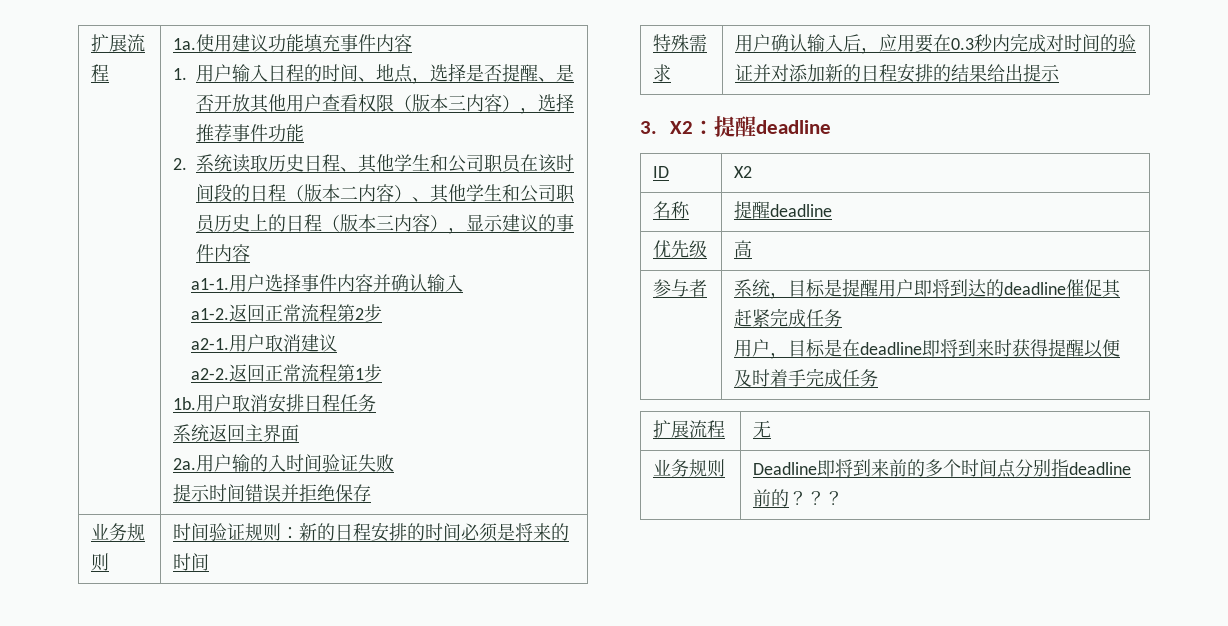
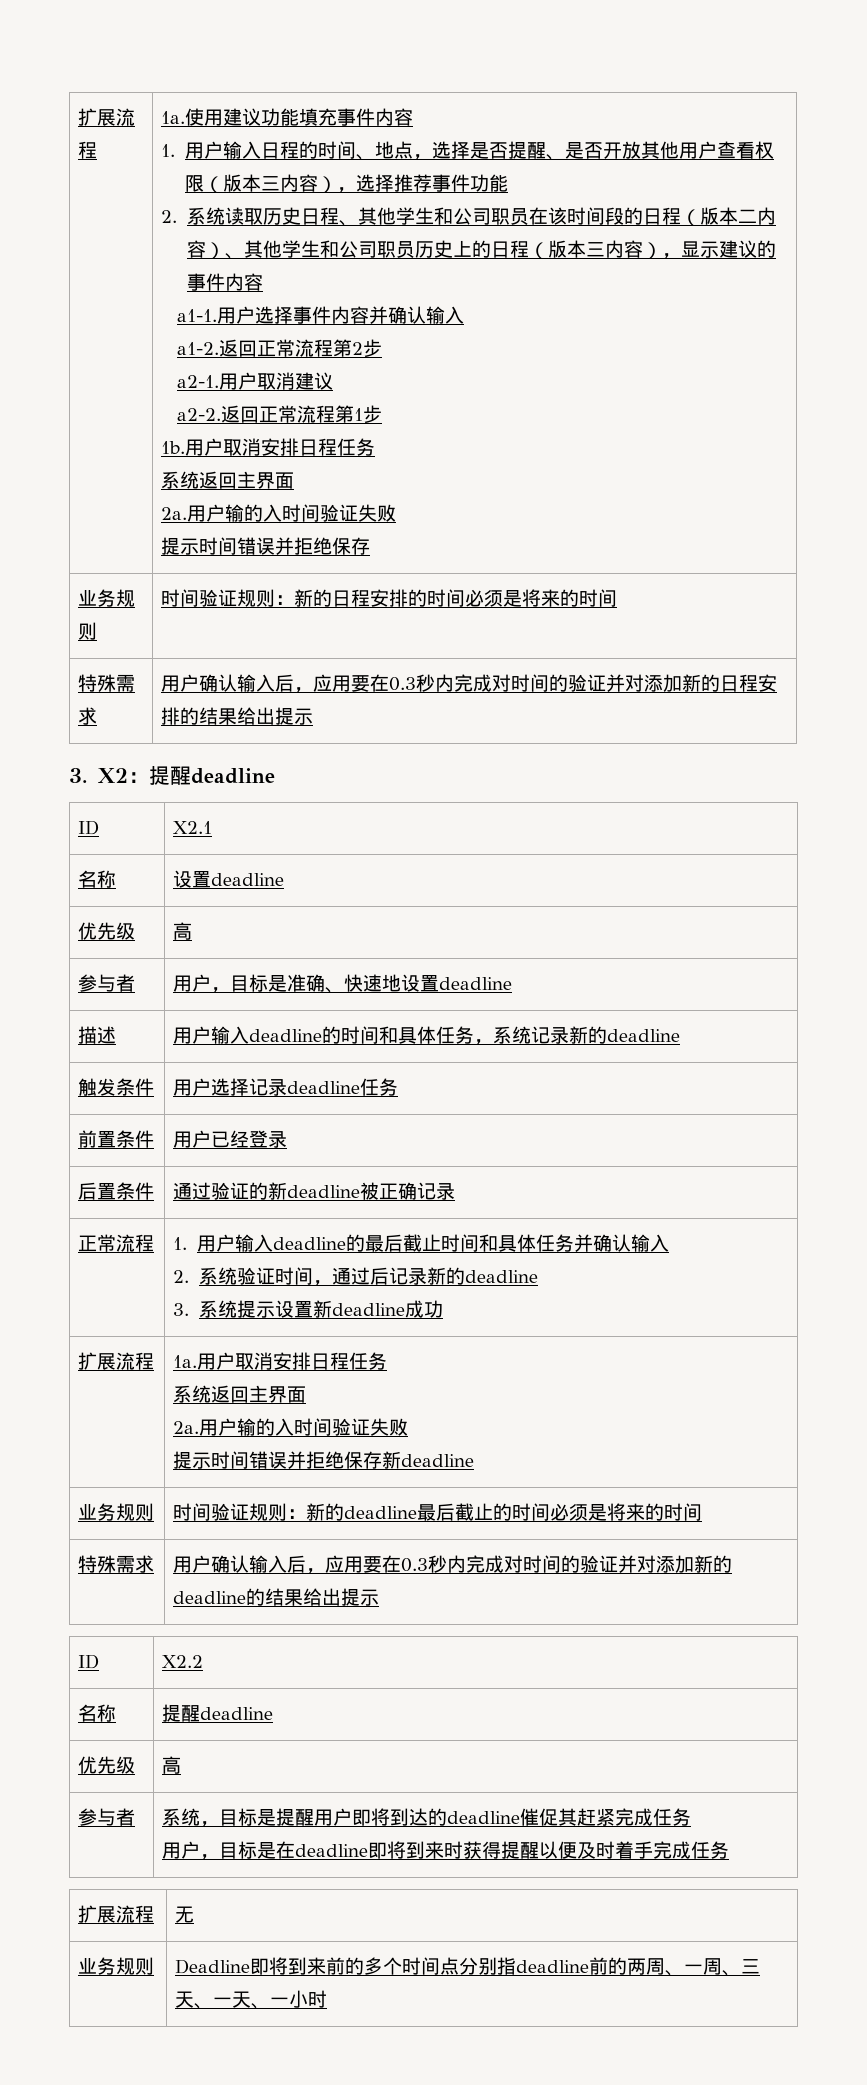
[734,166,753,178] X2 -> [173,821,213,834] [78,870,117,888] [173,870,285,888] [78,922,136,940] [173,922,193,940] [78,974,136,992] [173,974,513,993] [78,1026,117,1044] [173,1026,681,1045] [78,1078,155,1096] [173,1078,399,1096] [78,1130,155,1148] [173,1130,288,1148] [78,1182,155,1200] [173,1182,456,1200] [78,1234,155,1252] [173,1234,669,1252] [173,1267,538,1286] [173,1300,443,1318] [78,1352,155,1370] [173,1352,388,1370] [173,1385,307,1403] [173,1418,409,1436] [173,1451,475,1469] [78,1503,155,1521] [173,1503,703,1521] [78,1555,155,1573] [173,1555,733,1574] [173,1588,380,1606] [78,1654,100,1669] [162,1655,204,1668] X2.1 // 名称 | 设置deadline // 优先级 | 高 // 参与者 | 用户，目标是准确、快速地设置deadline // 描述 | 用户输入deadline的时间和具体任务，系统记录新的deadline // 触发条件 | 用户选择记录deadline任务 // 前置条件 | 用户已经登录 // 后置条件 | 通过验证的新deadline被正确记录 // 正常流程 | 1.用户输入deadline的最后截止时间和具体任务并确认输入 // 2.系统验证时间，通过后记录新的deadline // 3.系统提示设置新deadline成功 // 扩展流程 | 1a.用户取消安排日程任务 // 系统返回主界面 // 2a.用户输的入时间验证失败 // 提示时间错误并拒绝保存新deadline // 业务规则 | 时间验证规则：新的deadline最后截止的时间必须是将来的时间 // 特殊需求 | 用户确认输入后，应用要在0.3秒内完成对时间的验证并对添加新的deadline的结果给出提示 // ID | X2.2
[789,491,844,505] ？？？ -> [627,1958,761,1976] [175,1990,328,2009] 两周、一周、三天、一天、一小时

